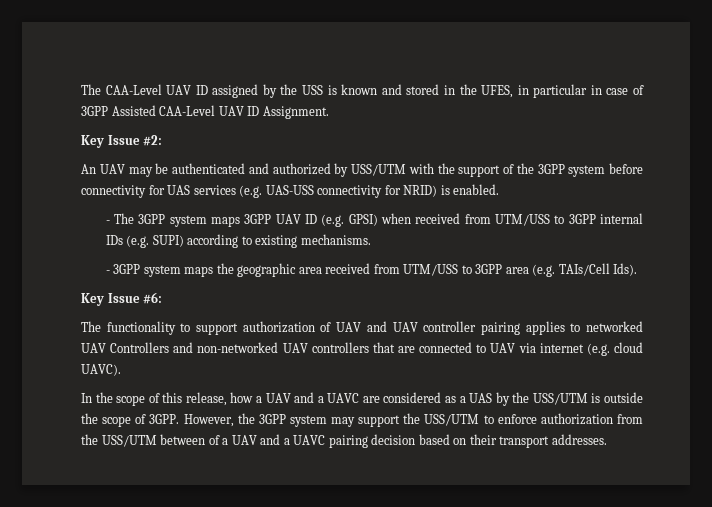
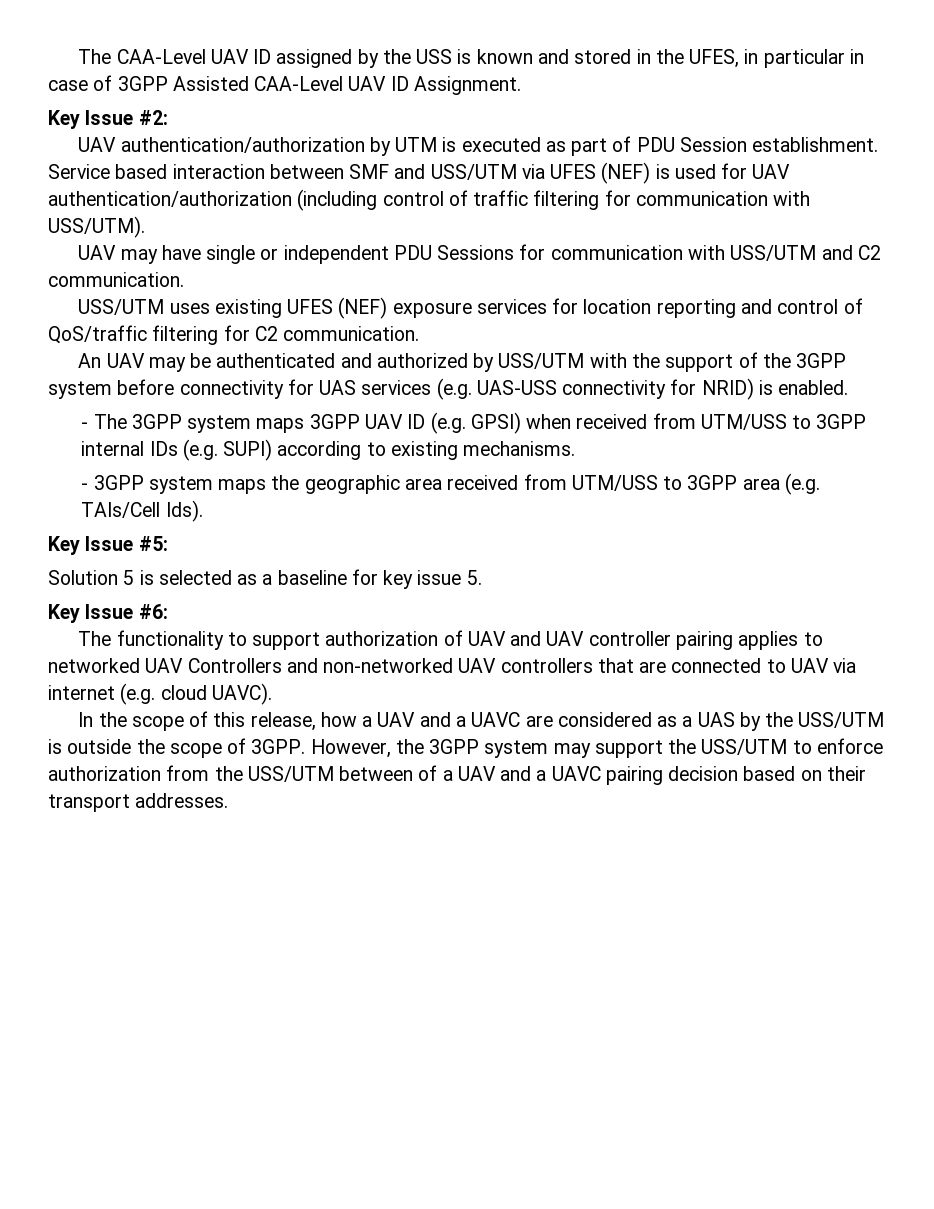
(163, 140) none -> [78,136,879,156] [48,162,791,184] [48,189,811,211] [48,216,145,238] [78,244,881,264] [48,272,184,287] [78,297,863,319] [48,325,420,345] // UAV authentication/authorization by UTM is executed as part of PDU Session establishment. Service based interaction between SMF and USS/UTM via UFES (NEF) is used for UAV authentication/authorization (including control of traffic filtering for communication with USS/UTM). // UAV may have single or independent PDU Sessions for communication with USS/UTM and C2 communication. // USS/UTM uses existing UFES (NEF) exposure services for location reporting and control of QoS/traffic filtering for C2 communication.
(638, 269) none -> [48,536,168,555] [48,569,482,589] // Key Issue #5: // Solution 5 is selected as a baseline for key issue 5.

